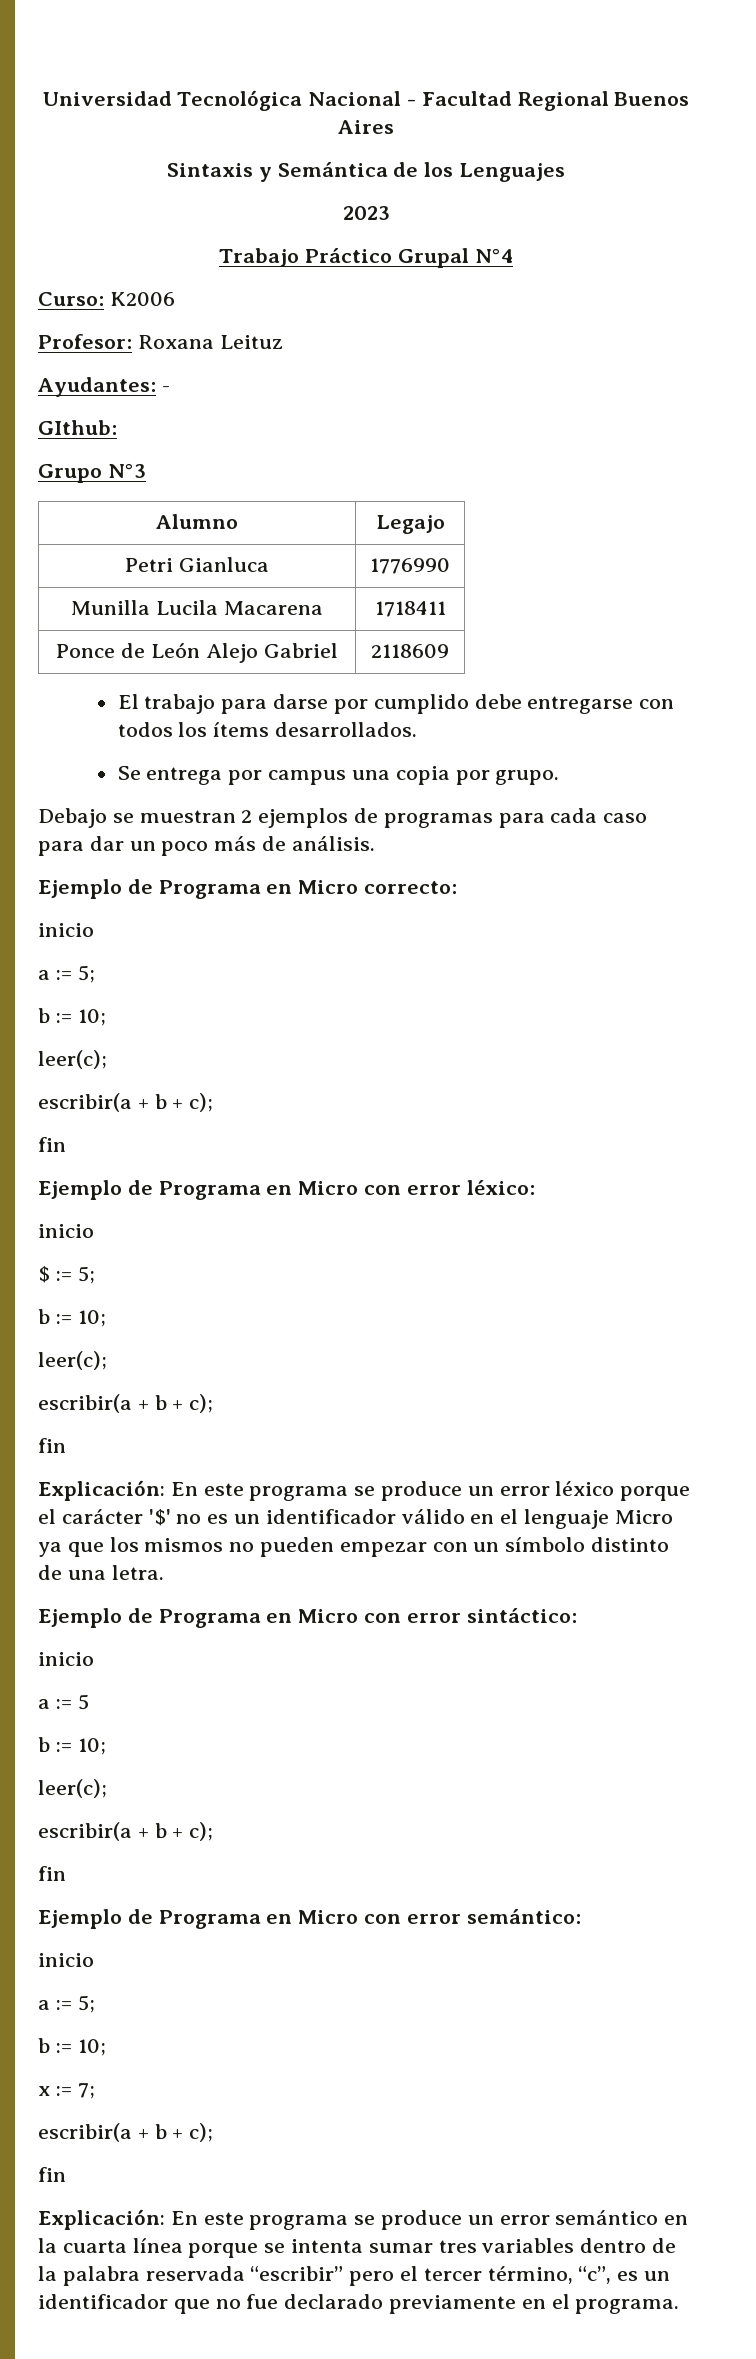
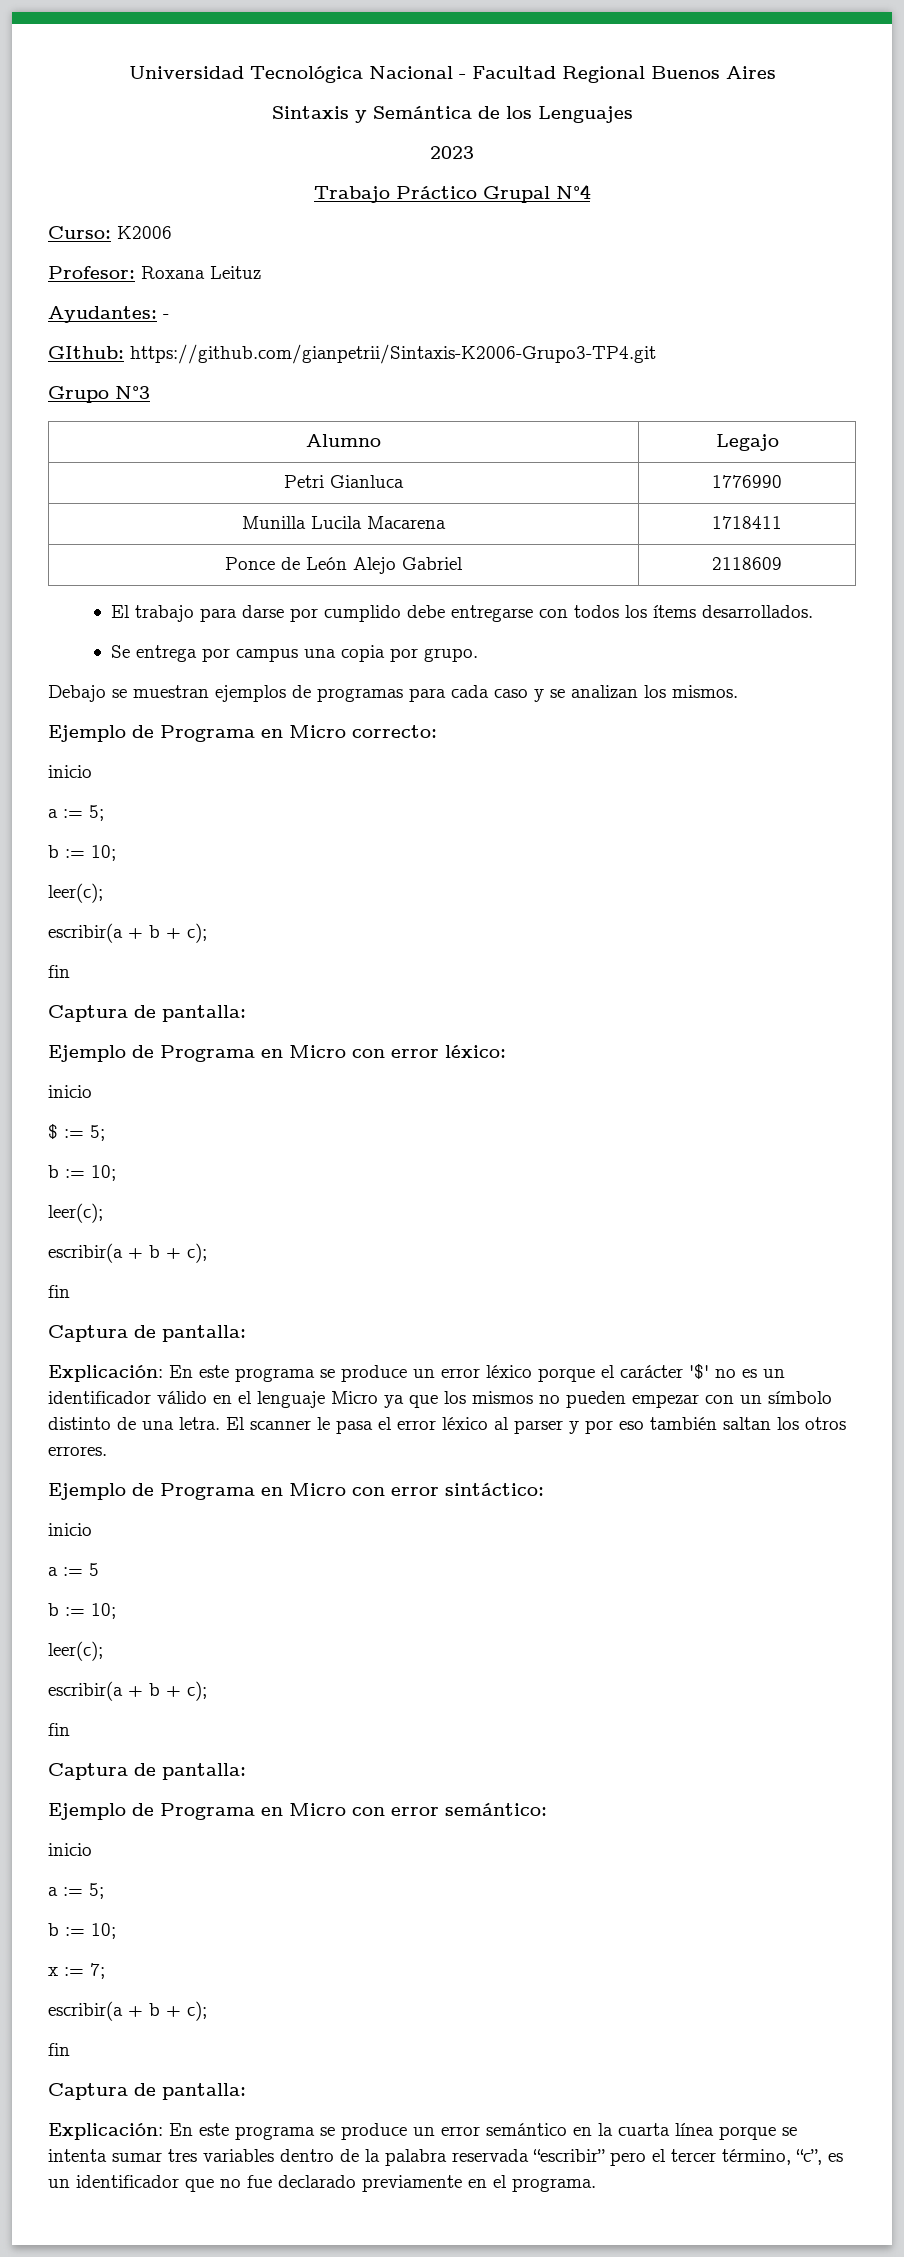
(117, 427) none -> [130,344,656,364] https://github.com/gianpetrii/Sintaxis-K2006-Grupo3-TP4.git
[241,810,253,823] 2 -> (209, 691) none
[38,836,375,856] para dar un poco más de análisis. -> [534,685,738,702] y se analizan los mismos.
(66, 1144) none -> [48,1005,246,1022] // Captura de pantalla:
(66, 1445) none -> [48,1325,246,1342] // Captura de pantalla:
(164, 1572) none -> [226,1417,846,1434] [48,1446,107,1456] El scanner le pasa el error léxico al parser y por eso también saltan los otros errores.
(66, 1873) none -> [48,1763,246,1780] // Captura de pantalla:
(66, 2174) none -> [48,2083,246,2100] // Captura de pantalla:

